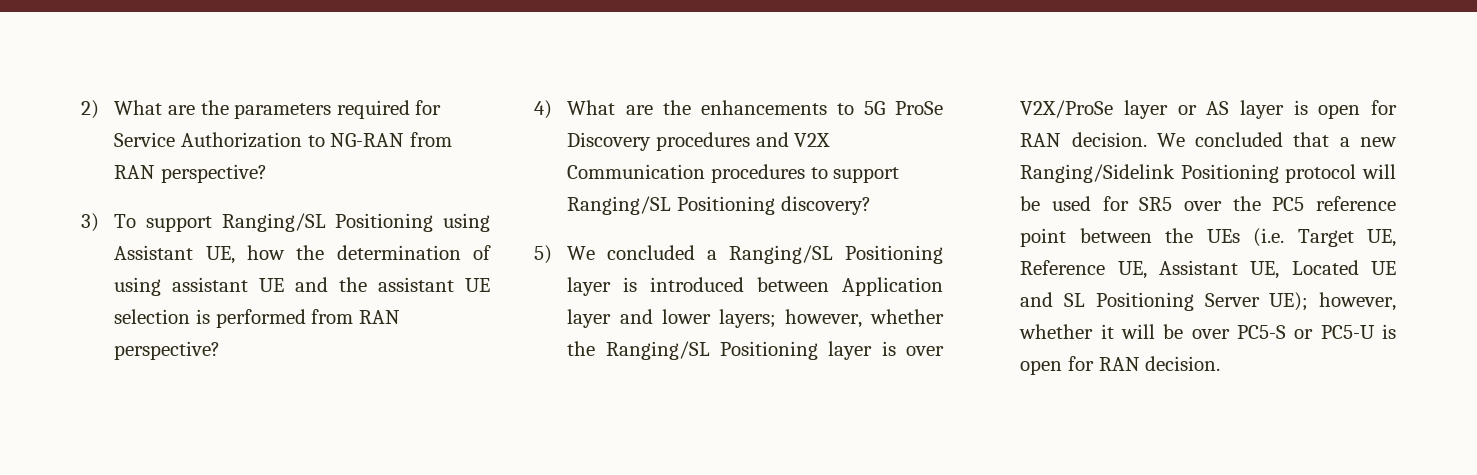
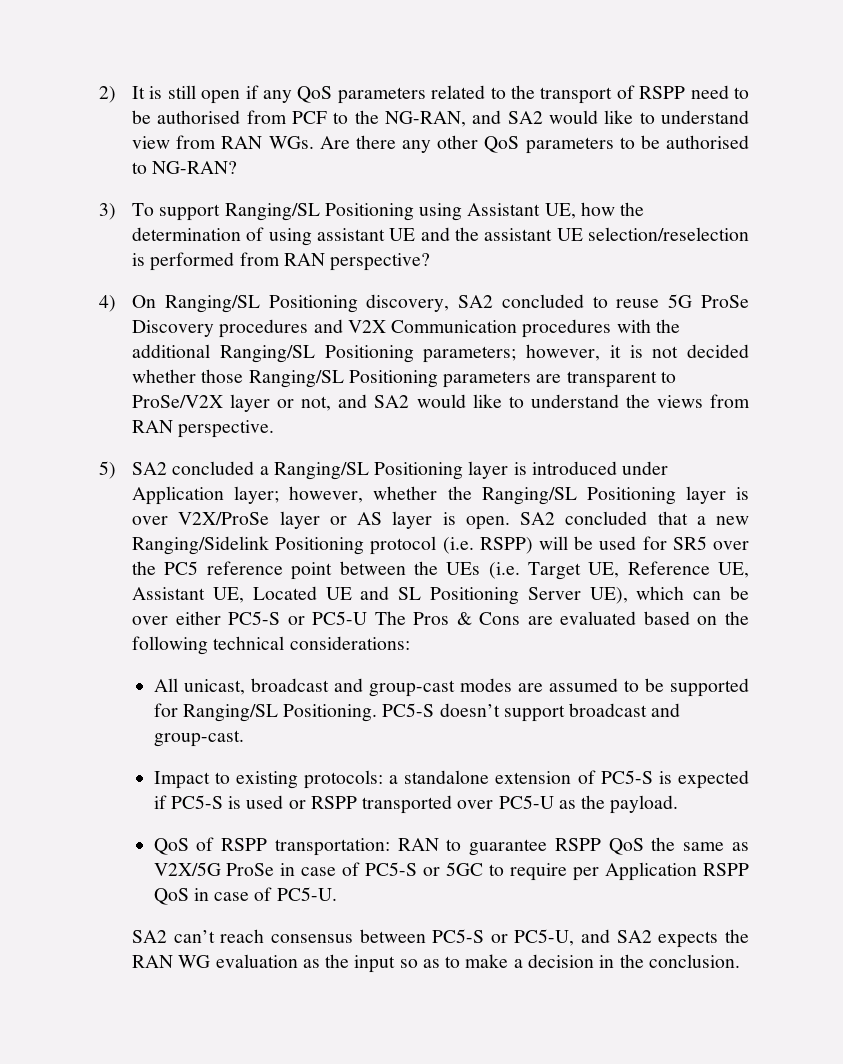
[114,100,442,119] [114,132,452,148] [114,164,267,183] What are the parameters required for Service Authorization to NG-RAN from RAN perspective? -> [132,85,750,104] [132,110,749,127] [132,135,749,154] [132,161,238,174] It is still open if any QoS parameters related to the transport of RSPP need to be authorised from PCF to the NG-RAN, and SA2 would like to understand view from RAN WGs. Are there any other QoS parameters to be authorised to NG-RAN?
[114,309,191,324] selection -> [588,227,750,241] selection/reselection
[567,100,854,115] What are the enhancements to -> [132,294,660,313] On Ranging/SL Positioning discovery, SA2 concluded to reuse
[810,167,900,183] [567,196,871,215] to support Ranging/SL Positioning discovery? -> [616,319,680,333] [132,344,749,363] [132,369,676,388] [132,394,750,412] [132,420,275,438] with the additional Ranging/SL Positioning parameters; however, it is not decided whether those Ranging/SL Positioning parameters are transparent to ProSe/V2X layer or not, and SA2 would like to understand the views from RAN perspective.
[567,246,596,260] We -> [132,462,168,475] SA2
[757,277,943,296] [567,309,776,328] between Application layer and lower layers; -> [622,461,669,475] [132,486,280,505] under Application layer;
[1318,100,1397,119] [1020,132,1185,147] open for RAN decision. We -> [465,512,556,530] open. SA2
(1357, 173) none -> [442,537,533,554] (i.e. RSPP)
[1269,292,1396,311] [1019,324,1156,339] UE); however, whether it will -> [589,586,722,604] UE), which can
(1230, 334) none -> [175,611,221,625] either
[1382,324,1396,339] [1020,356,1221,375] is open for RAN decision. -> [374,611,749,625] [132,636,410,655] [153,678,749,697] [153,703,681,722] [153,730,244,747] [153,770,749,789] [153,795,679,814] [153,837,749,856] [153,862,749,881] [153,887,337,905] [132,929,750,948] [132,954,740,973] The Pros & Cons are evaluated based on the following technical considerations: // All unicast, broadcast and group-cast modes are assumed to be supported for Ranging/SL Positioning. PC5-S doesn’t support broadcast and group-cast. // Impact to existing protocols: a standalone extension of PC5-S is expected if PC5-S is used or RSPP transported over PC5-U as the payload. // QoS of RSPP transportation: RAN to guarantee RSPP QoS the same as V2X/5G ProSe in case of PC5-S or 5GC to require per Application RSPP QoS in case of PC5-U. // SA2 can’t reach consensus between PC5-S or PC5-U, and SA2 expects the RAN WG evaluation as the input so as to make a decision in the conclusion.

